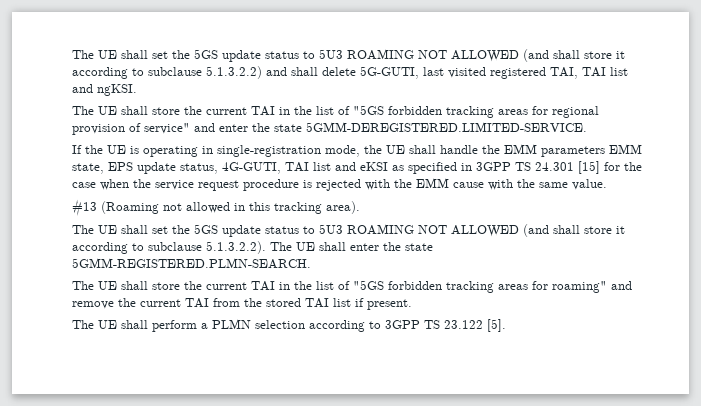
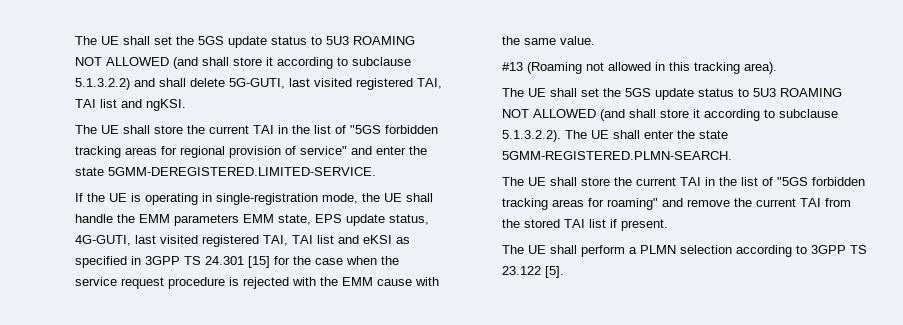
(282, 168) none -> [134,235,288,247] last visited registered TAI,

